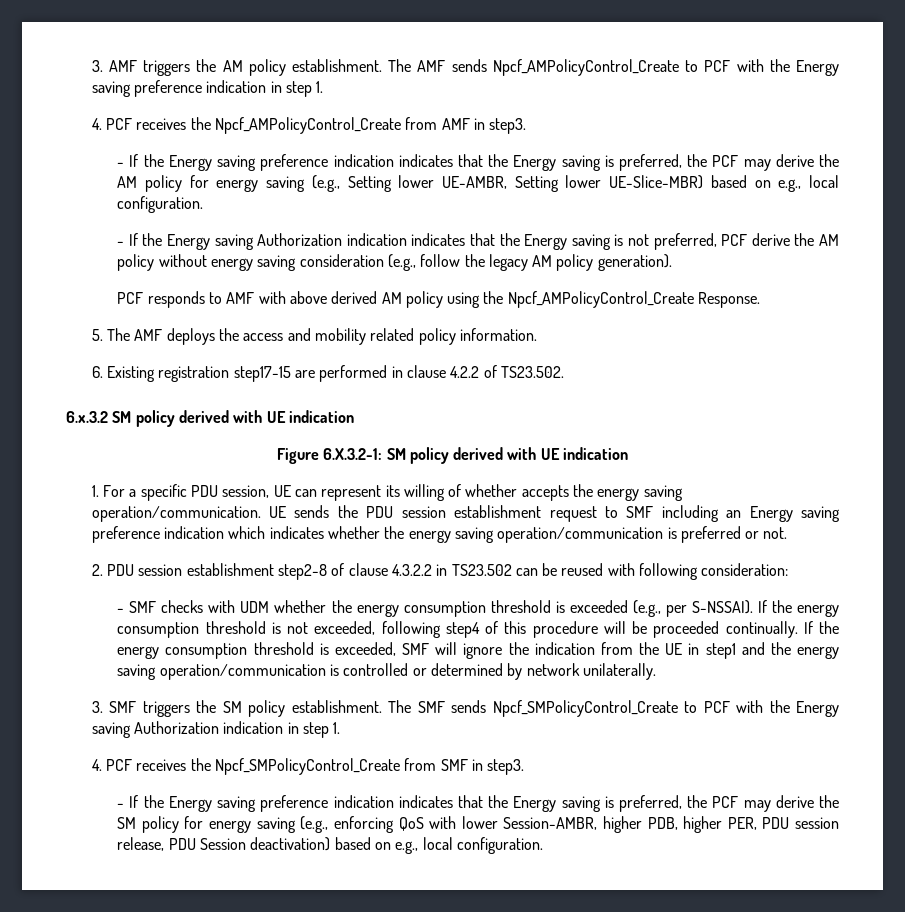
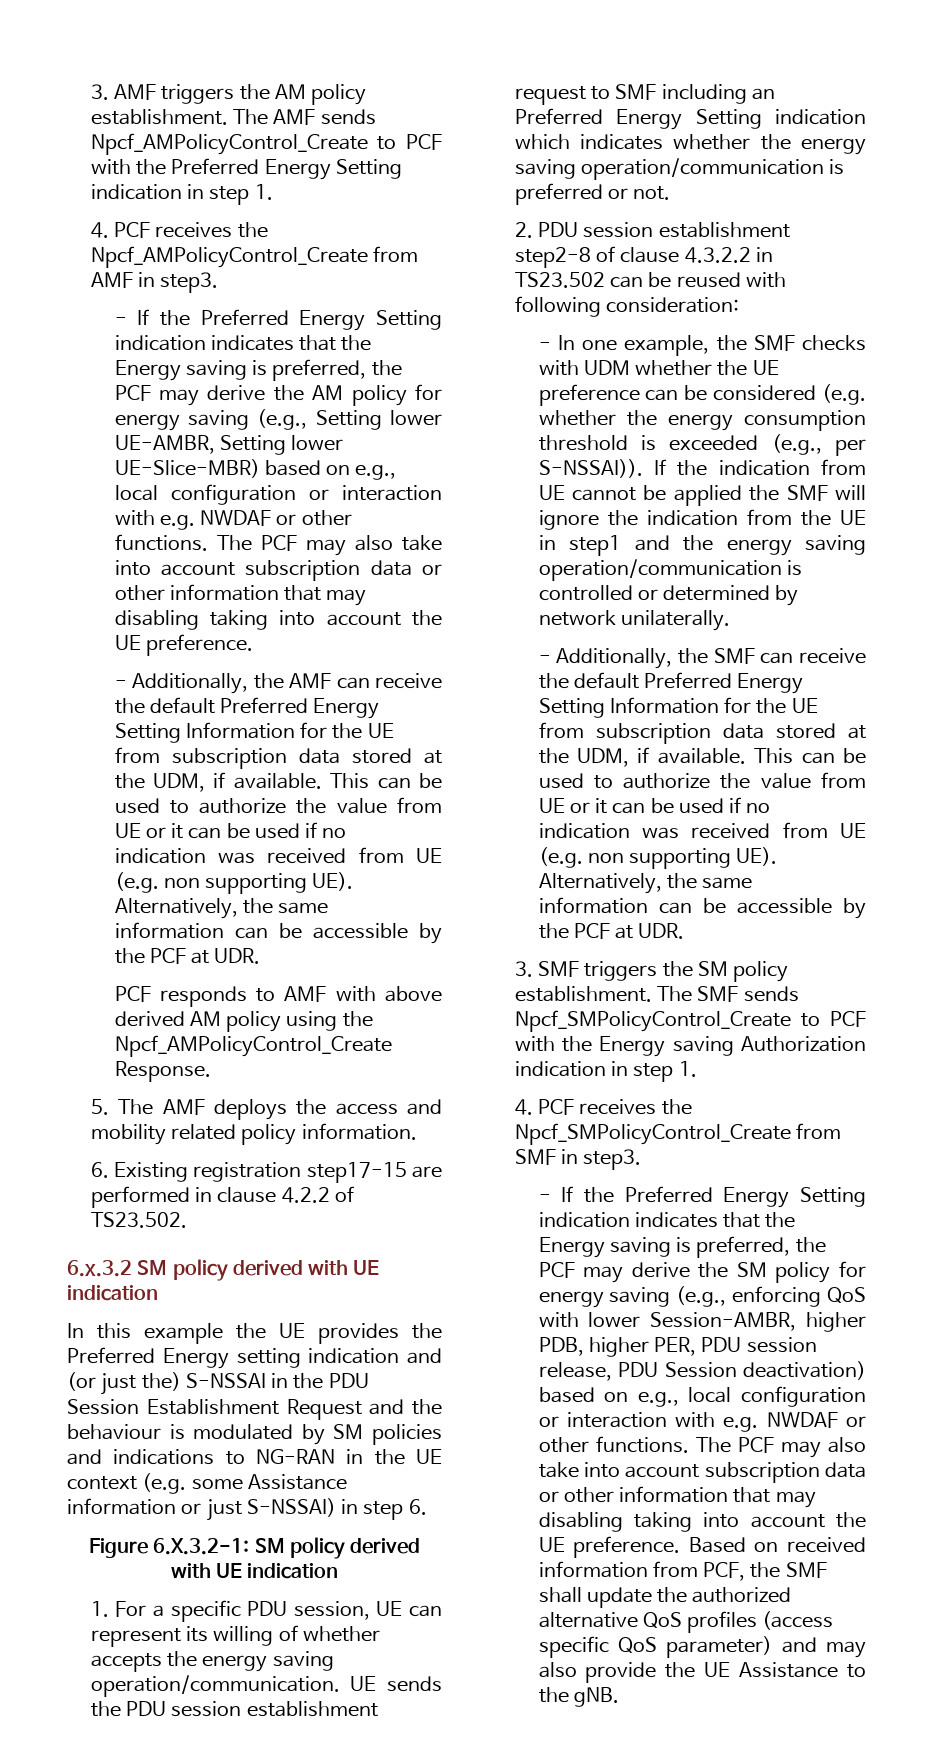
[796,60,839,76] [91,80,202,97] Energy saving preference -> [171,158,402,180] Preferred Energy Setting
[168,154,329,171] Energy saving preference -> [200,309,443,331] Preferred Energy Setting
[117,196,204,213] [117,233,840,250] [117,254,672,271] configuration. // - If the Energy saving Authorization indication indicates that the Energy saving is not preferred, PCF derive the AM policy without energy saving consideration (e.g., follow the legacy AM policy generation). -> [170,484,443,505] [114,510,352,530] [114,534,442,556] [114,560,442,581] [114,584,367,606] [114,610,442,630] [114,634,253,656] [114,673,442,694] [114,697,380,719] [114,722,394,743] [114,747,442,769] [114,772,442,792] [114,797,442,814] [114,822,347,839] [114,847,442,864] [114,872,354,894] [114,898,329,919] [114,922,442,944] [114,948,261,964] configuration or interaction with e.g. NWDAF or other functions. The PCF may also take into account subscription data or other information that may disabling taking into account the UE preference. // - Additionally, the AMF can receive the default Preferred Energy Setting Information for the UE from subscription data stored at the UDM, if available. This can be used to authorize the value from UE or it can be used if no indication was received from UE (e.g. non supporting UE). Alternatively, the same information can be accessible by the PCF at UDR.
(354, 416) none -> [67,1323,442,1344] [67,1347,443,1369] [67,1372,369,1395] [67,1399,442,1420] [67,1424,443,1445] [67,1449,442,1465] [67,1473,347,1494] [67,1498,427,1521] // In this example the UE provides the Preferred Energy setting indication and (or just the) S-NSSAI in the PDU Session Establishment Request and the behaviour is modulated by SM policies and indications to NG-RAN in the UE context (e.g. some Assistance information or just S-NSSAI) in step 6.
[749,506,841,522] [91,526,160,543] Energy saving preference -> [514,108,762,130] Preferred Energy Setting
(125, 610) none -> [557,335,747,356] In one example, the
(352, 606) none -> [752,360,779,375] [538,384,866,406] [538,410,657,426] UE preference can be considered (e.g. whether the
[691,600,840,617] [117,621,840,638] [117,642,396,659] S-NSSAI). If the energy consumption threshold is not exceeded, following step4 of this procedure will be proceeded continually. If the energy consumption threshold is exceeded, -> [538,459,866,478] [538,485,780,506] S-NSSAI)). If the indication from UE cannot be applied the
(656, 671) none -> [538,648,866,669] [538,672,804,694] [538,697,818,718] [538,722,866,744] [538,747,866,767] [538,772,866,789] [538,797,771,814] [538,822,866,839] [538,847,778,869] [538,873,753,894] [538,897,866,919] [538,923,685,939] // - Additionally, the SMF can receive the default Preferred Energy Setting Information for the UE from subscription data stored at the UDM, if available. This can be used to authorize the value from UE or it can be used if no indication was received from UE (e.g. non supporting UE). Alternatively, the same information can be accessible by the PCF at UDR.
[168,795,329,812] Energy saving preference -> [624,1186,866,1208] Preferred Energy Setting
[456,837,543,854] configuration. -> [741,1386,866,1407] [538,1412,866,1432] [538,1436,866,1458] [538,1462,866,1483] [538,1486,816,1508] [538,1512,866,1532] [538,1536,866,1558] [538,1561,827,1581] [538,1587,792,1608] [538,1611,834,1633] [538,1636,866,1658] [538,1662,866,1683] [538,1687,619,1707] configuration or interaction with e.g. NWDAF or other functions. The PCF may also take into account subscription data or other information that may disabling taking into account the UE preference. Based on received information from PCF, the SMF shall update the authorized alternative QoS profiles (access specific QoS parameter) and may also provide the UE Assistance to the gNB.

